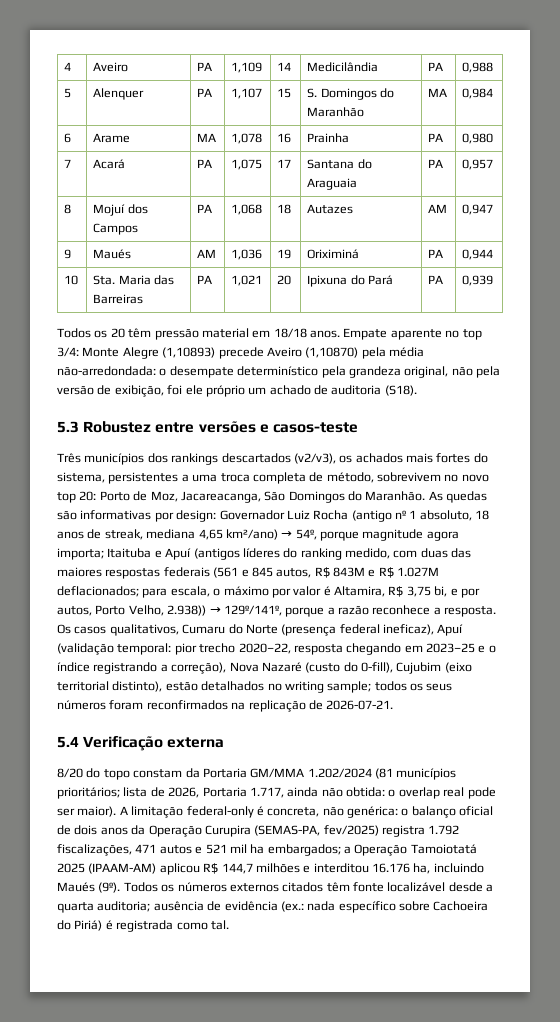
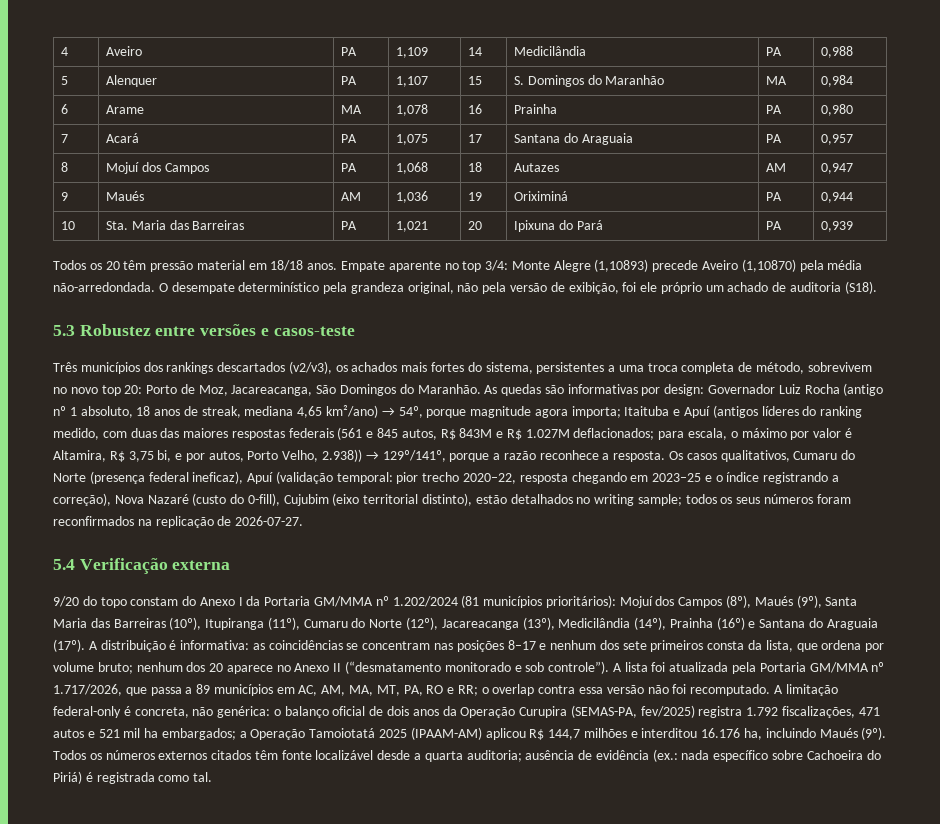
[57,366,167,376] não-arredondada: o -> [53,282,168,292] não-arredondada. O
[326,700,394,710] 2026-07-21. -> [235,516,304,526] 2026-07-27.
[57,768,83,778] 8/20 -> [53,596,79,607] 9/20
(183, 773) none -> [182,596,243,606] do Anexo I
(305, 773) none -> [375,596,389,606] nº
[57,787,496,799] [57,806,117,817] prioritários; lista de 2026, Portaria 1.717, ainda não obtida: o overlap real pode ser maior). -> [545,595,858,608] [53,617,878,630] [53,639,885,652] [53,661,885,674] [53,684,771,696] prioritários): Mojuí dos Campos (8º), Maués (9º), Santa Maria das Barreiras (10º), Itupiranga (11º), Cumaru do Norte (12º), Jacareacanga (13º), Medicilândia (14º), Prainha (16º) e Santana do Araguaia (17º). A distribuição é informativa: as coincidências se concentram nas posições 8–17 e nenhum dos sete primeiros consta da lista, que ordena por volume bruto; nenhum dos 20 aparece no Anexo II (“desmatamento monitorado e sob controle”). A lista foi atualizada pela Portaria GM/MMA nº 1.717/2026, que passa a 89 municípios em AC, AM, MA, MT, PA, RO e RR; o overlap contra essa versão não foi recomputado.

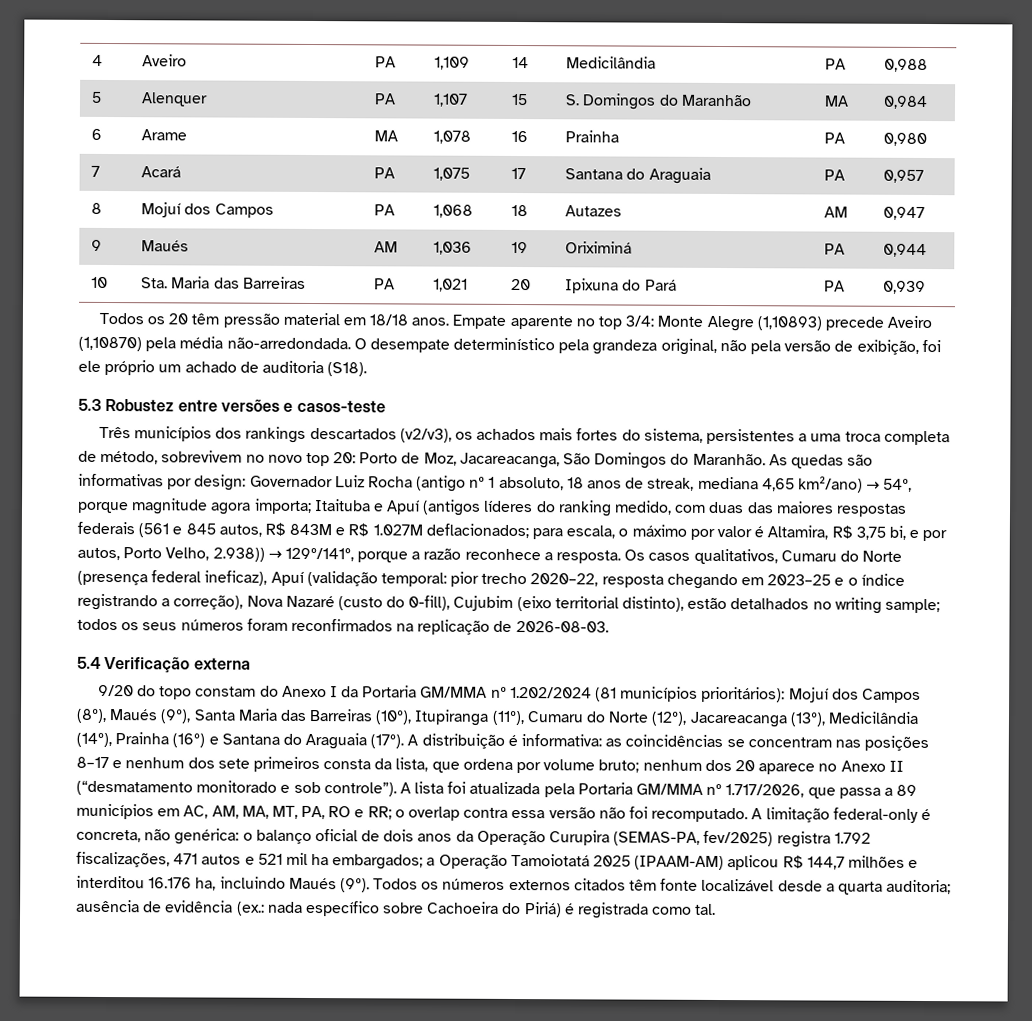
[235,516,304,526] 2026-07-27. -> [515,620,609,633] 2026-08-03.

